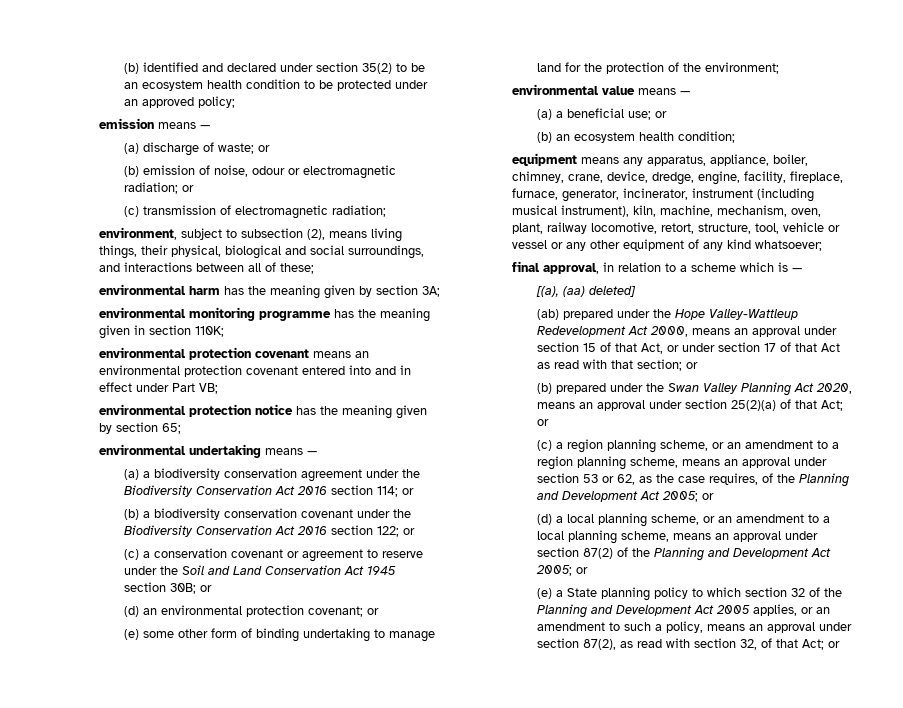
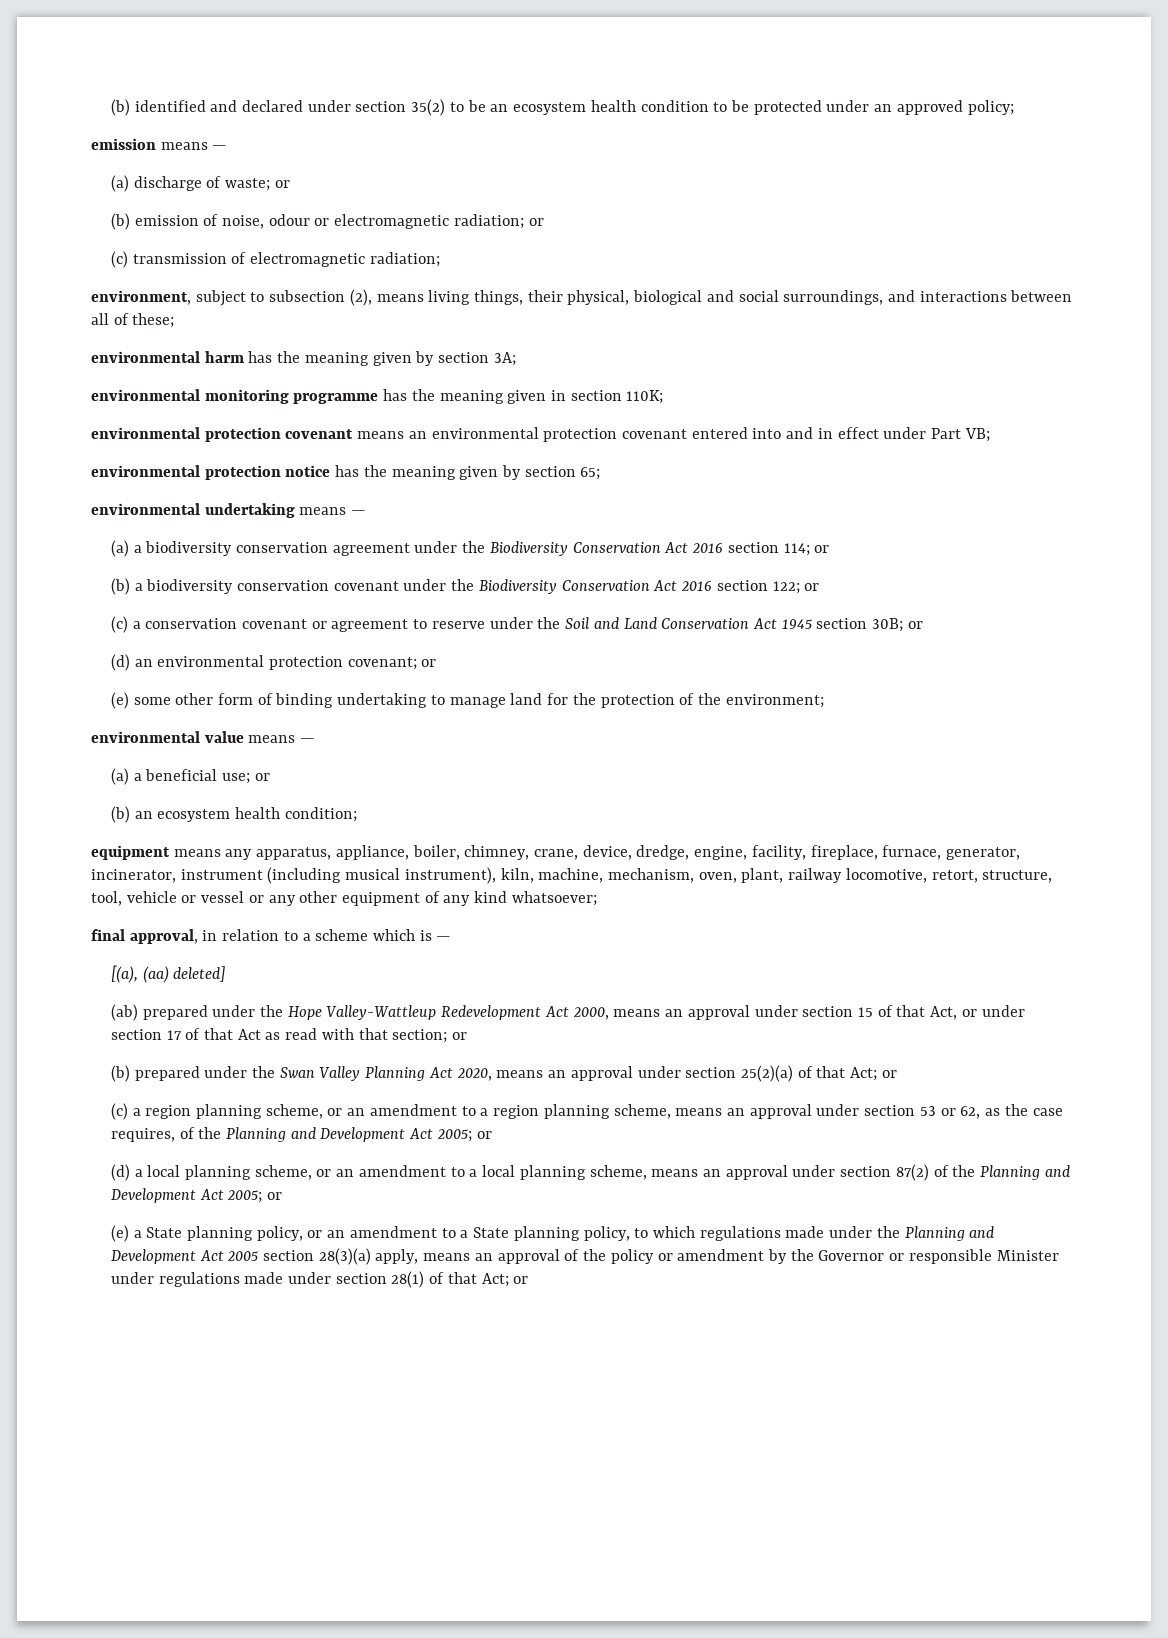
[654,587,821,599] policy to which section 32 of -> [256,1226,873,1241] policy, or an amendment to a State planning policy, to which regulations made under
[753,604,831,616] [537,621,853,633] [537,638,758,650] applies, or an amendment to such a policy, means an approval under section 87(2), as read with section 32, -> [263,1248,1059,1265] [110,1271,425,1288] section 28(3)(a) apply, means an approval of the policy or amendment by the Governor or responsible Minister under regulations made under section 28(1)

